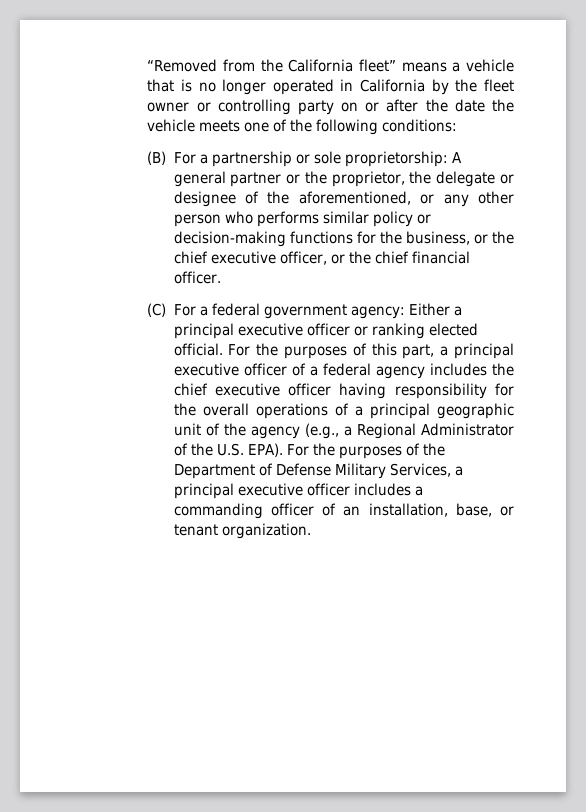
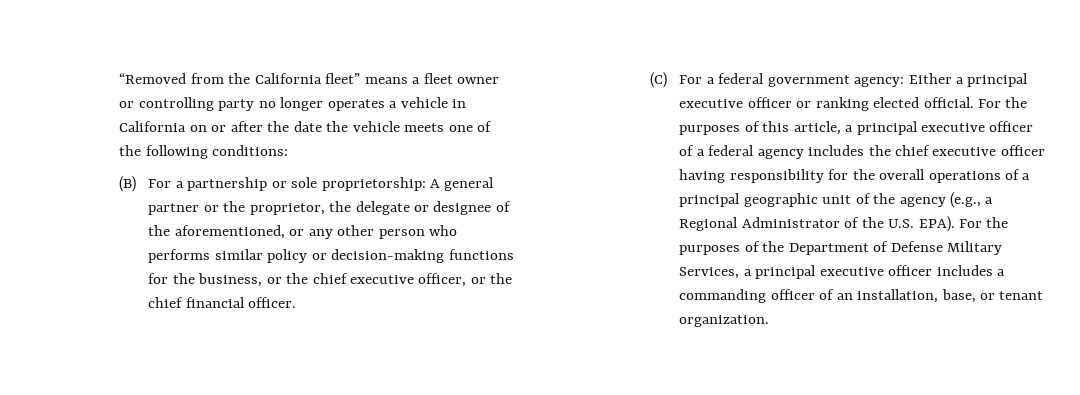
[466,59,515,72] [147,79,478,95] vehicle that is no longer operated in California by the -> (421, 80) none
(334, 107) none -> [258,97,467,111] [119,121,187,132] no longer operates a vehicle in California
[402,344,435,359] part, -> [793,121,841,135] article,

